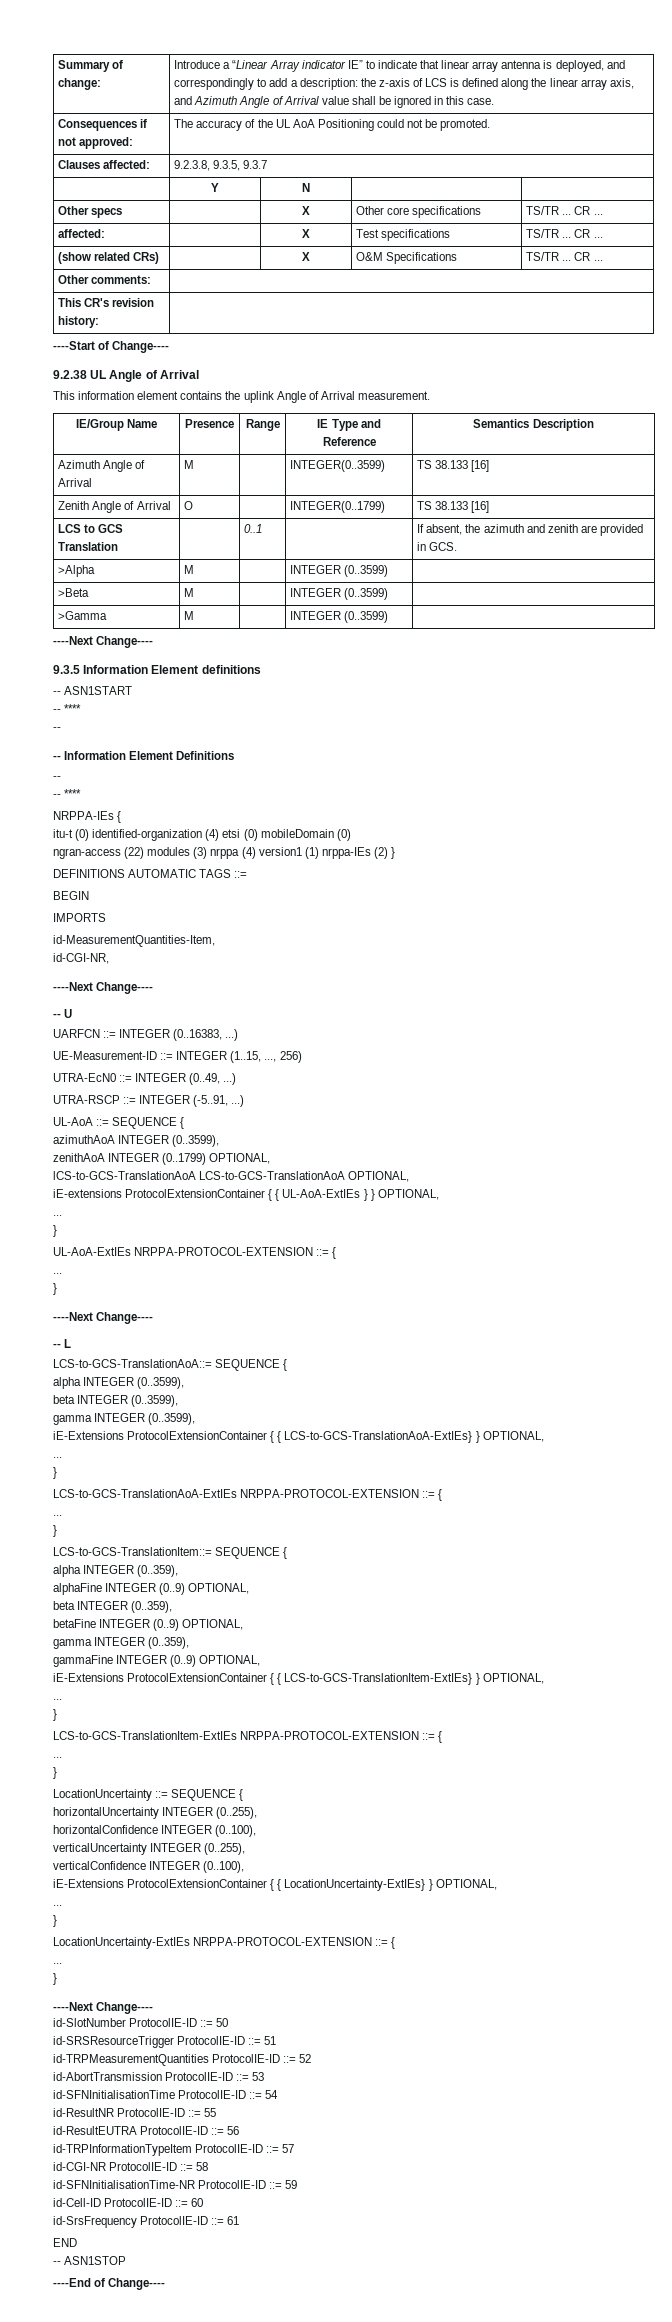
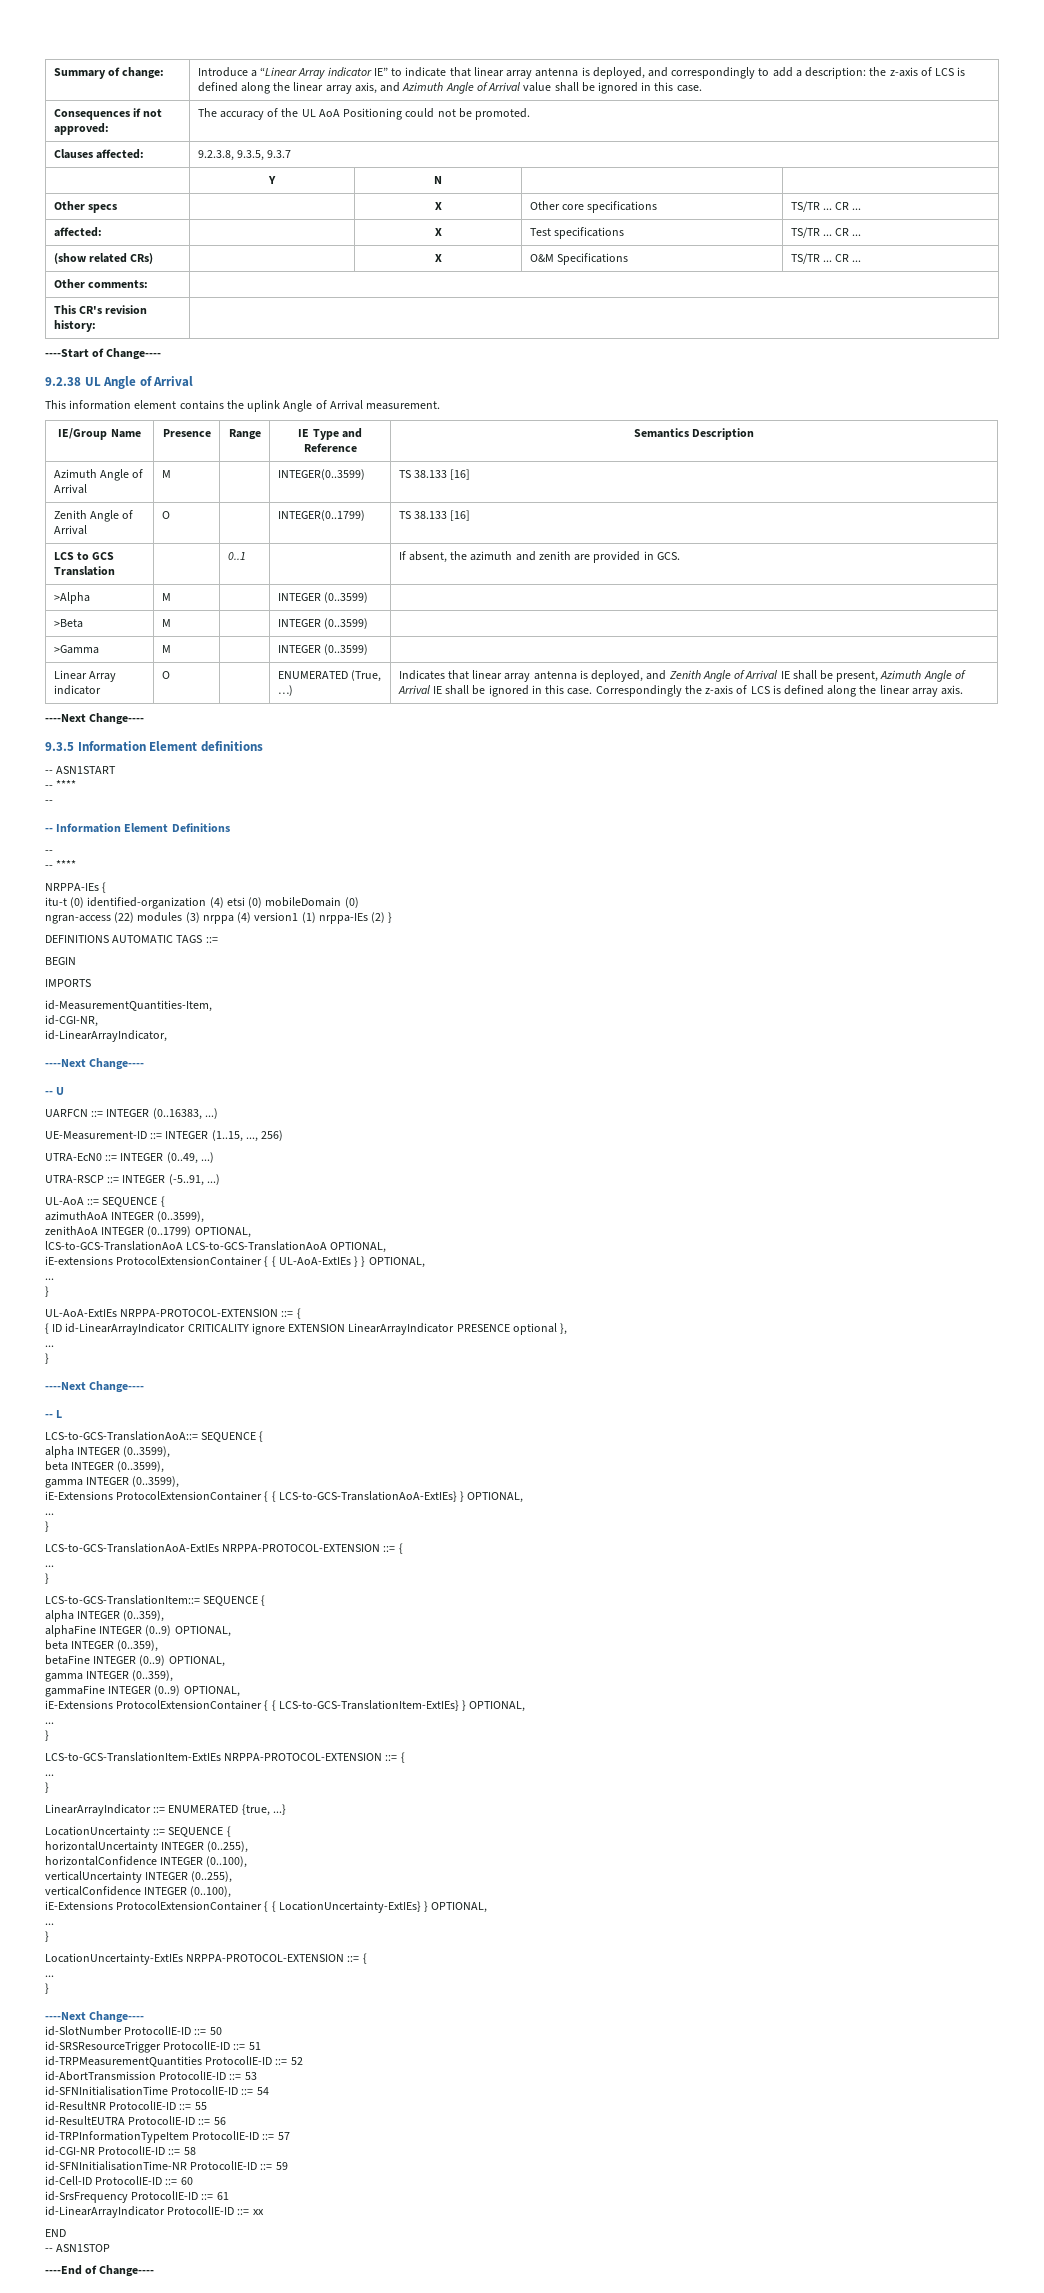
(389, 617) none -> [53,670,116,682] [53,685,101,695] [161,671,170,679] [277,670,381,682] [277,685,293,696] [398,670,966,682] [397,685,964,697] // Linear Array indicator | O | | ENUMERATED (True, …) | Indicates that linear array antenna is deployed, and Zenith Angle of Arrival IE shall be present, Azimuth Angle of Arrival IE shall be ignored in this case. Correspondingly the z-axis of LCS is defined along the linear array axis.
(109, 958) none -> [45,1030,167,1042] // id-LinearArrayIndicator,
(337, 1253) none -> [45,1323,568,1335] // { ID id-LinearArrayIndicator CRITICALITY ignore EXTENSION LinearArrayIndicator PRESENCE optional },
(57, 1773) none -> [45,1804,286,1816] // LinearArrayIndicator ::= ENUMERATED {true, ...}
(240, 2220) none -> [45,2206,264,2218] // id-LinearArrayIndicator ProtocolIE-ID ::= xx

